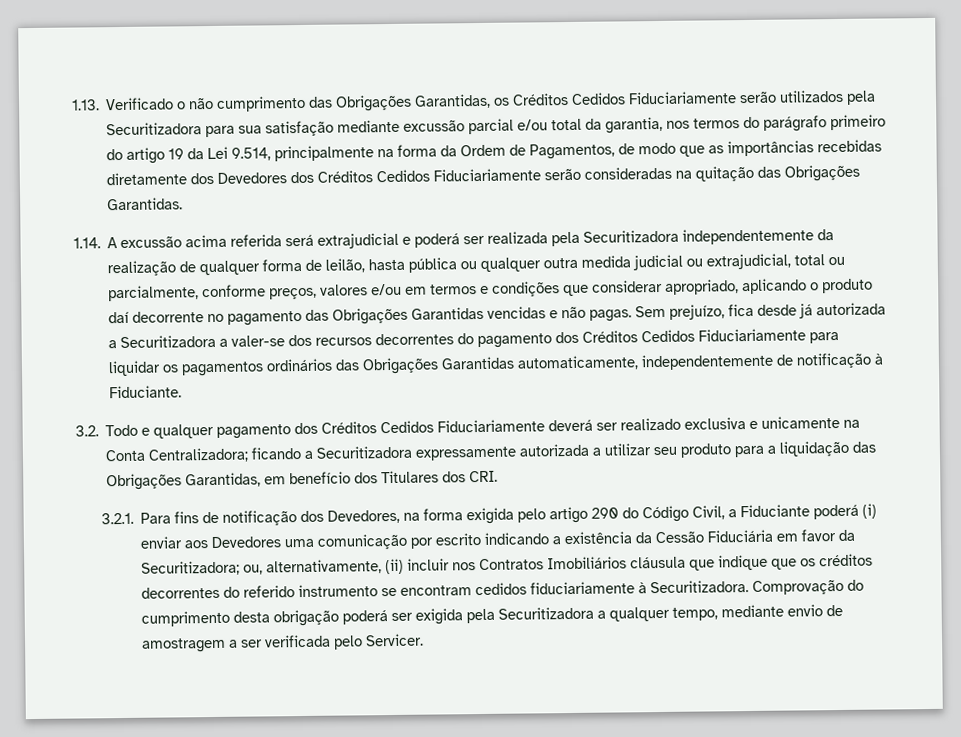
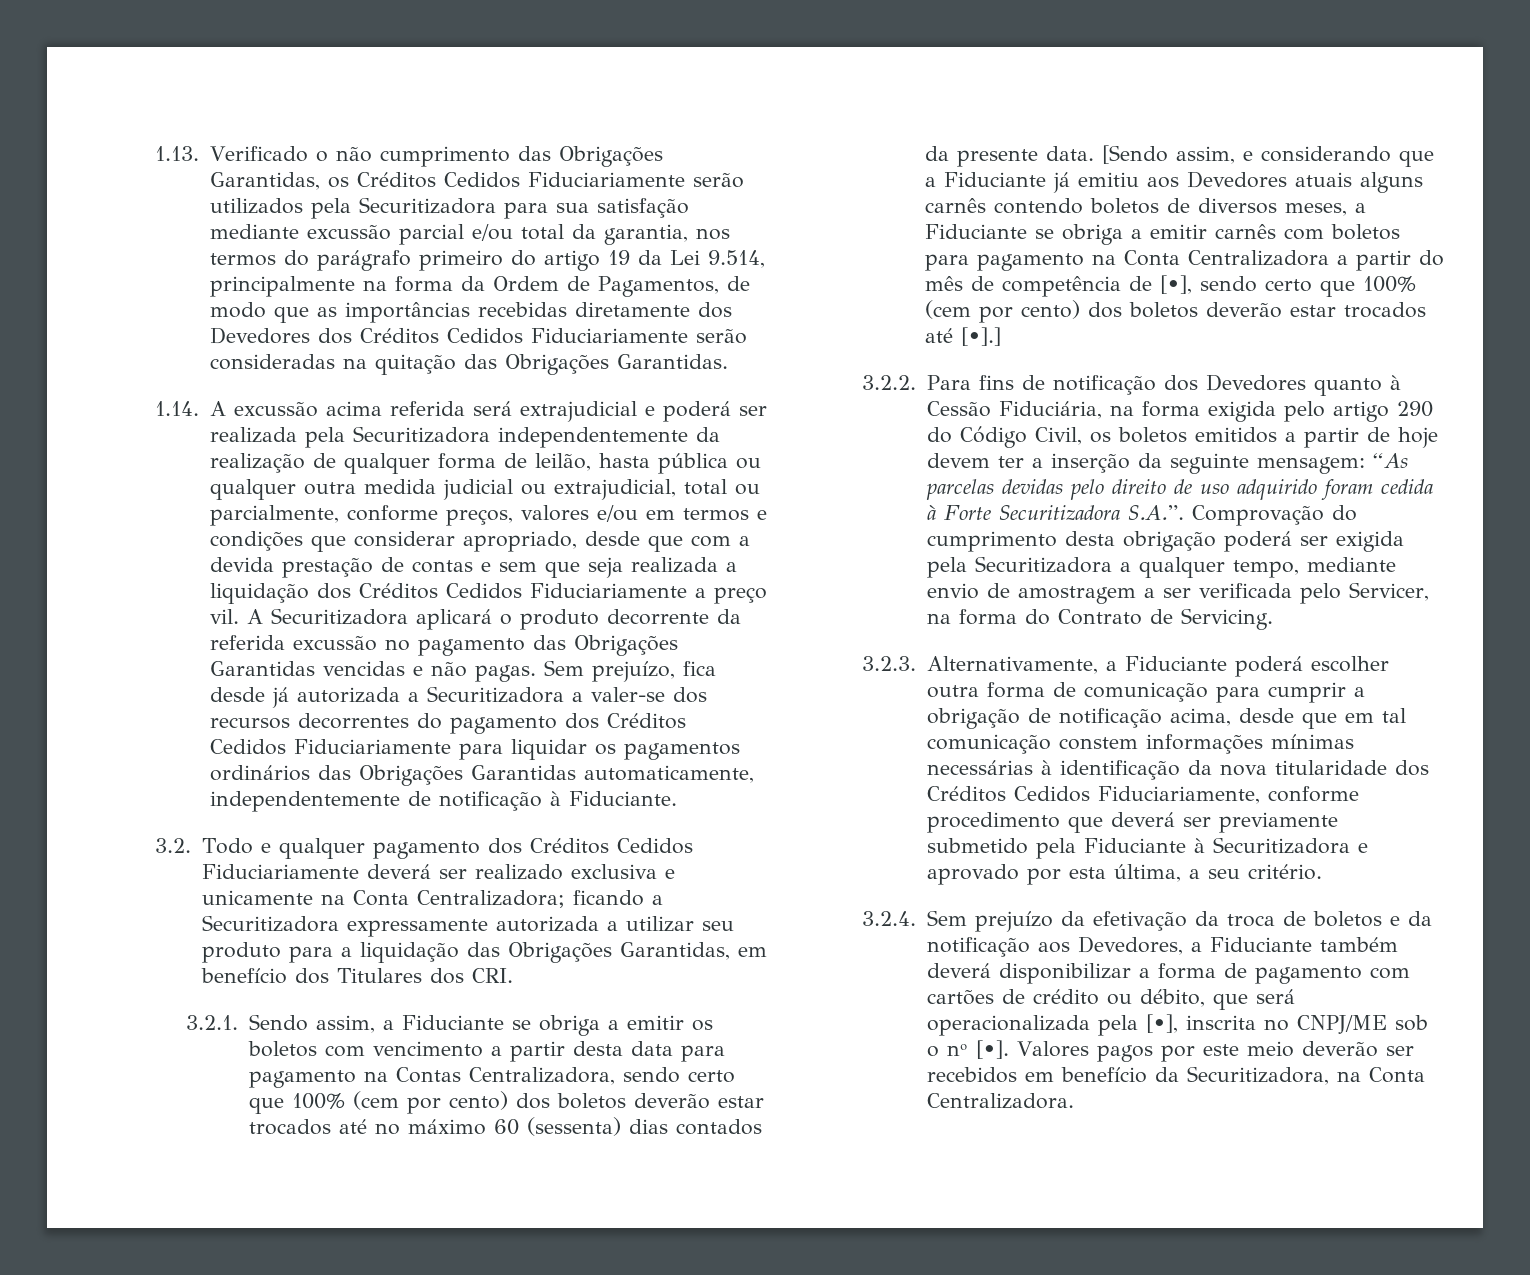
[742,278,874,295] [108,311,205,324] aplicando o produto daí decorrente -> [584,531,750,552] [209,557,737,578] [209,583,767,604] [209,608,741,630] [209,635,377,651] desde que com a devida prestação de contas e sem que seja realizada a liquidação dos Créditos Cedidos Fiduciariamente a preço vil. A Securitizadora aplicará o produto decorrente da referida excussão
(134, 518) none -> [248,1014,713,1036] [247,1041,725,1062] [248,1067,735,1088] [248,1091,764,1114] [248,1117,762,1136] [924,145,1434,167] [924,171,1423,193] [924,198,1366,216] [924,224,1400,245] [924,250,1444,271] [924,275,1416,297] [924,300,1426,323] [924,327,1001,346] [862,375,917,390] Sendo assim, a Fiduciante se obriga a emitir os boletos com vencimento a partir desta data para pagamento na Contas Centralizadora, sendo certo que 100% (cem por cento) dos boletos deverão estar trocados até no máximo 60 (sessenta) dias contados da presente data. [Sendo assim, e considerando que a Fiduciante já emitiu aos Devedores atuais alguns carnês contendo boletos de diversos meses, a Fiduciante se obriga a emitir carnês com boletos para pagamento na Conta Centralizadora a partir do mês de competência de [•], sendo certo que 100% (cem por cento) dos boletos deverão estar trocados até [•].] // 3.2.2.
[326,509,400,524] Devedores, -> [1205,374,1401,396] [926,401,1102,419] Devedores quanto à Cessão Fiduciária,
[727,503,877,520] [139,529,855,550] [140,553,873,576] [140,580,749,599] a Fiduciante poderá (i) enviar aos Devedores uma comunicação por escrito indicando a existência da Cessão Fiduciária em favor da Securitizadora; ou, alternativamente, (ii) incluir nos Contratos Imobiliários cláusula que indique que os créditos decorrentes do referido instrumento se encontram cedidos fiduciariamente à Securitizadora. -> [1089,427,1438,448] [926,453,1408,474] [925,479,1433,500] [926,505,1184,520] os boletos emitidos a partir de hoje devem ter a inserção da seguinte mensagem: “As parcelas devidas pelo direito de uso adquirido foram cedida à Forte Securitizadora S.A.”.
[364,633,424,647] Servicer. -> [1348,582,1429,601] [926,608,1273,630] [862,656,1389,677] [926,682,1365,703] [926,708,1406,729] [926,734,1354,754] [926,760,1429,780] [926,786,1359,804] [926,812,1338,833] [926,837,1368,859] [926,864,1322,885] [862,910,1432,932] [926,936,1398,957] [926,963,1410,984] [926,989,1295,1010] [926,1014,1428,1036] [926,1040,1414,1062] [926,1066,1425,1085] [926,1093,1074,1109] Servicer, na forma do Contrato de Servicing. // 3.2.3. Alternativamente, a Fiduciante poderá escolher outra forma de comunicação para cumprir a obrigação de notificação acima, desde que em tal comunicação constem informações mínimas necessárias à identificação da nova titularidade dos Créditos Cedidos Fiduciariamente, conforme procedimento que deverá ser previamente submetido pela Fiduciante à Securitizadora e aprovado por esta última, a seu critério. // 3.2.4. Sem prejuízo da efetivação da troca de boletos e da notificação aos Devedores, a Fiduciante também deverá disponibilizar a forma de pagamento com cartões de crédito ou débito, que será operacionalizada pela [•], inscrita no CNPJ/ME sob o nº [•]. Valores pagos por este meio deverão ser recebidos em benefício da Securitizadora, na Conta Centralizadora.

